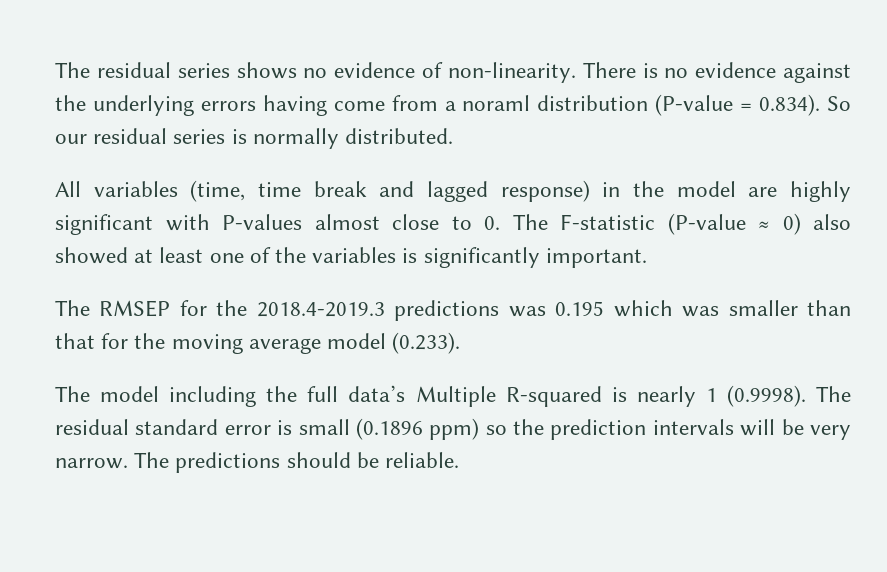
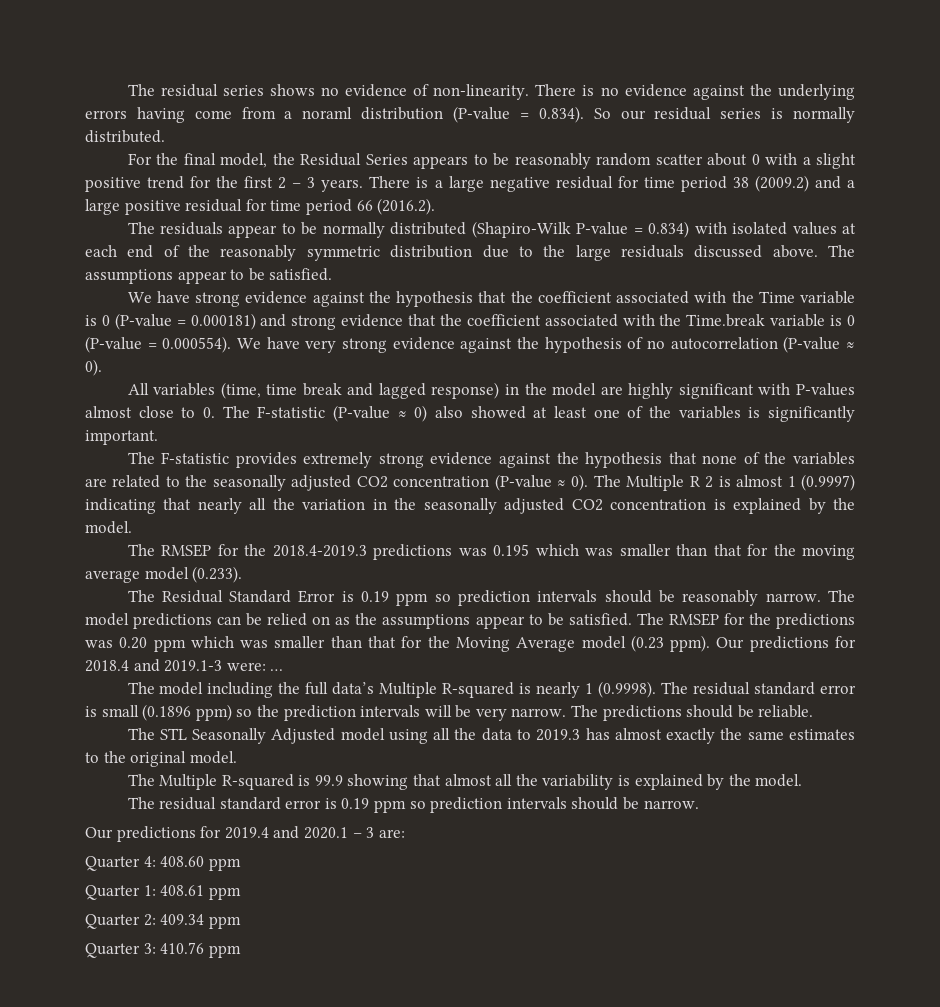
(454, 136) none -> [127,153,857,169] [85,175,855,192] [85,198,436,215] [127,221,856,238] [85,245,855,261] [85,268,333,284] [127,291,856,307] [85,313,855,330] [85,336,855,353] [85,359,102,376] // For the final model, the Residual Series appears to be reasonably random scatter about 0 with a slight positive trend for the first 2 – 3 years. There is a large negative residual for time period 38 (2009.2) and a large positive residual for time period 66 (2016.2). // The residuals appear to be normally distributed (Shapiro-Wilk P-value = 0.834) with isolated values at each end of the reasonably symmetric distribution due to the large residuals discussed above. The assumptions appear to be satisfied. // We have strong evidence against the hypothesis that the coefficient associated with the Time variable is 0 (P-value = 0.000181) and strong evidence that the coefficient associated with the Time.break variable is 0 (P-value = 0.000554). We have very strong evidence against the hypothesis of no autocorrelation (P-value ≈ 0).
(647, 258) none -> [127,452,855,468] [85,474,856,491] [85,498,855,514] [85,521,132,534] // The F-statistic provides extremely strong evidence against the hypothesis that none of the variables are related to the seasonally adjusted CO2 concentration (P-value ≈ 0). The Multiple R 2 is almost 1 (0.9997) indicating that nearly all the variation in the seasonally adjusted CO2 concentration is explained by the model.
(461, 343) none -> [127,590,856,606] [85,613,855,629] [85,635,856,652] [85,659,284,672] // The Residual Standard Error is 0.19 ppm so prediction intervals should be reasonably narrow. The model predictions can be relied on as the assumptions appear to be satisfied. The RMSEP for the predictions was 0.20 ppm which was smaller than that for the Moving Average model (0.23 ppm). Our predictions for 2018.4 and 2019.1-3 were: …
(460, 460) none -> [127,728,855,744] [85,751,237,767] [127,774,803,790] [127,797,699,813] [85,826,405,842] [85,856,241,871] [85,885,241,900] [85,914,241,929] [85,942,241,958] // The STL Seasonally Adjusted model using all the data to 2019.3 has almost exactly the same estimates to the original model. // The Multiple R-squared is 99.9 showing that almost all the variability is explained by the model. // The residual standard error is 0.19 ppm so prediction intervals should be narrow. // Our predictions for 2019.4 and 2020.1 – 3 are: // Quarter 4: 408.60 ppm // Quarter 1: 408.61 ppm // Quarter 2: 409.34 ppm // Quarter 3: 410.76 ppm

